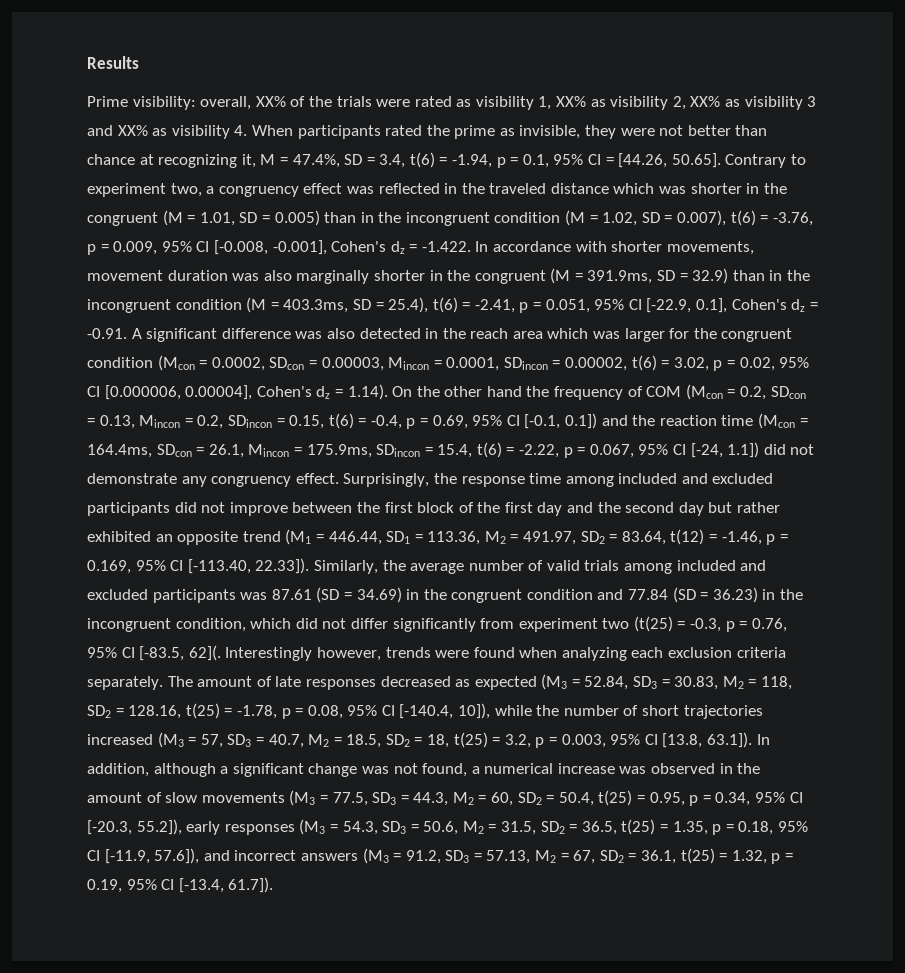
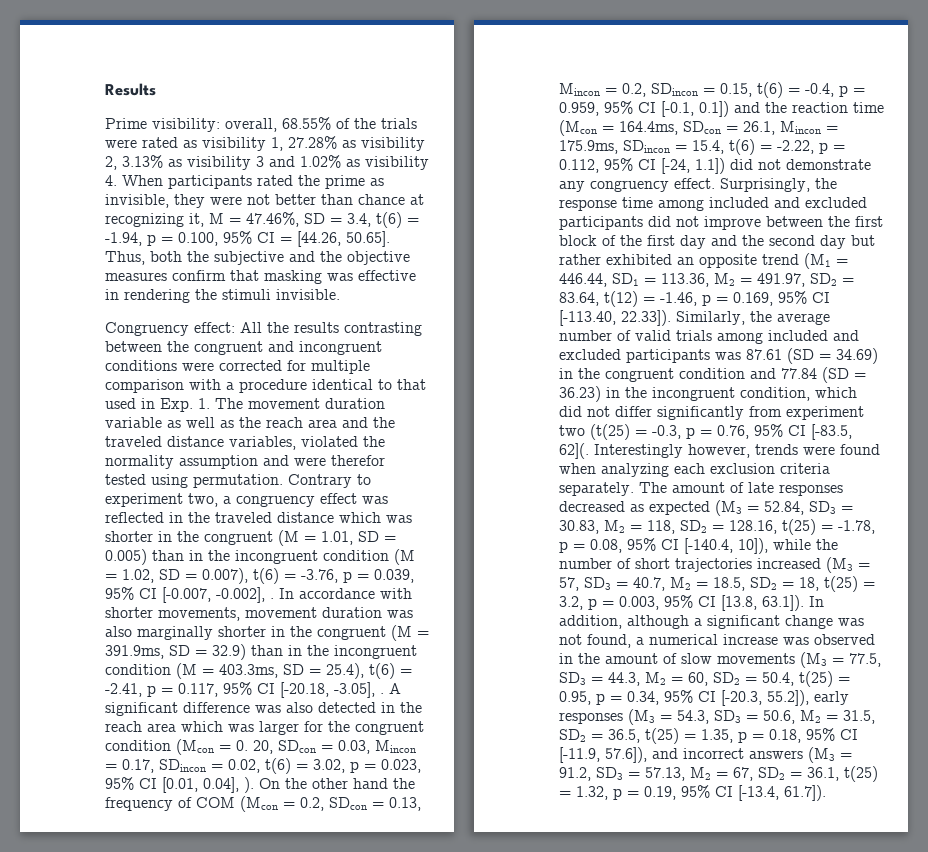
[255,96,286,107] XX% -> [282,117,331,130] 68.55%
[556,96,587,107] XX% -> [288,136,337,149] 27.28%
[690,96,721,107] XX% -> [122,155,163,168] 3.13%
[117,125,148,136] XX% -> [300,155,341,168] 1.02%
[292,154,340,168] 47.4%, -> [246,212,299,227] 47.46%,
[522,154,549,168] 0.1, -> [178,232,218,246] 0.100,
(721, 160) none -> [105,251,410,265] [105,270,416,284] [105,289,340,303] [105,322,422,336] [105,341,382,355] [105,360,370,374] [105,379,426,393] [105,398,385,412] [105,417,395,428] [105,436,385,450] [105,455,385,469] [105,474,283,488] Thus, both the subjective and the objective measures confirm that masking was effective in rendering the stimuli invisible. // Congruency effect: All the results contrasting between the congruent and incongruent conditions were corrected for multiple comparison with a procedure identical to that used in Exp. 1. The movement duration variable as well as the reach area and the traveled distance variables, violated the normality assumption and were therefor tested using permutation.
[113,240,471,255] 0.009, 95% CI [-0.008, -0.001], Cohen's dz = -1.422. -> [374,569,414,583] [105,587,274,603] 0.039, 95% CI [-0.007, -0.002], .
[545,298,818,313] [87,328,127,339] 0.051, 95% CI [-22.9, 0.1], Cohen's dz = -0.91. -> [178,682,384,698] 0.117, 95% CI [-20.18, -3.05], .
[211,357,628,371] 0.0002, SDcon = 0.00003, Mincon = 0.0001, SDincon = 0.00002, -> [236,740,416,754] [105,759,260,773] 0. 20, SDcon = 0.03, Mincon = 0.17, SDincon = 0.02,
[739,357,810,371] [87,384,388,400] 0.02, 95% CI [0.000006, 0.00004], Cohen's dz = 1.14). -> [381,759,421,773] [105,777,254,793] 0.023, 95% CI [0.01, 0.04], ).
[432,415,468,429] 0.69, -> [559,102,599,116] 0.959,
[589,444,634,458] 0.067, -> [559,159,599,173] 0.112,

